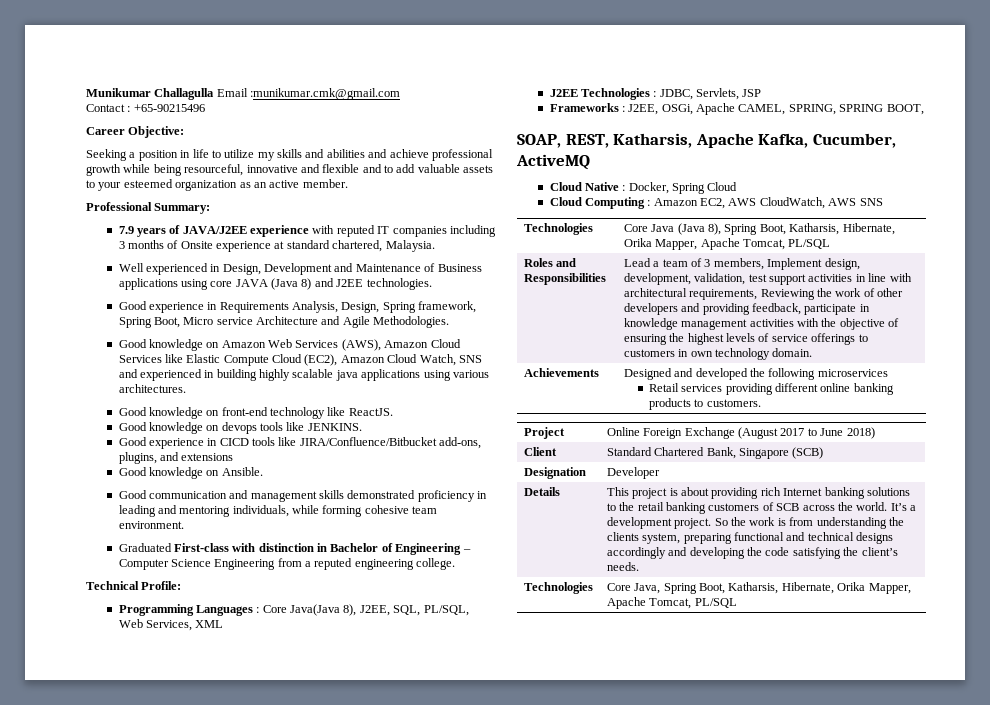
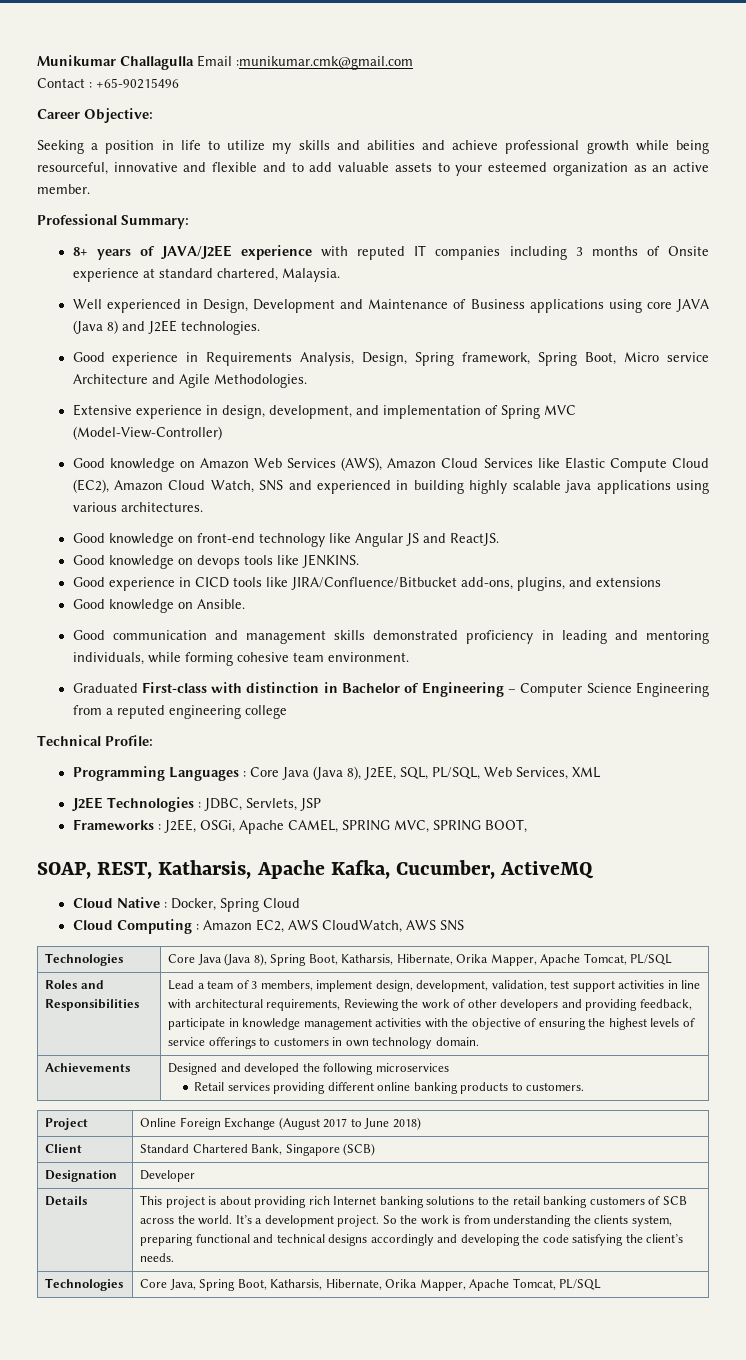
[118,226,134,234] 7.9 -> [72,247,88,256] 8+
(450, 322) none -> [72,404,576,419] [72,426,222,440] // Extensive experience in design, development, and implementation of Spring MVC (Model-View-Controller)
(346, 411) none -> [354,533,446,547] Angular JS and
[416,558,456,570] college. -> [244,705,287,719] college
[290,604,341,616] Java(Java -> [281,766,343,780] Java (Java
[788,104,836,115] SPRING, -> [341,820,429,833] SPRING MVC,
[767,258,823,270] Implement -> [316,980,373,992] implement

